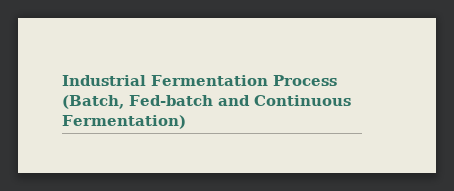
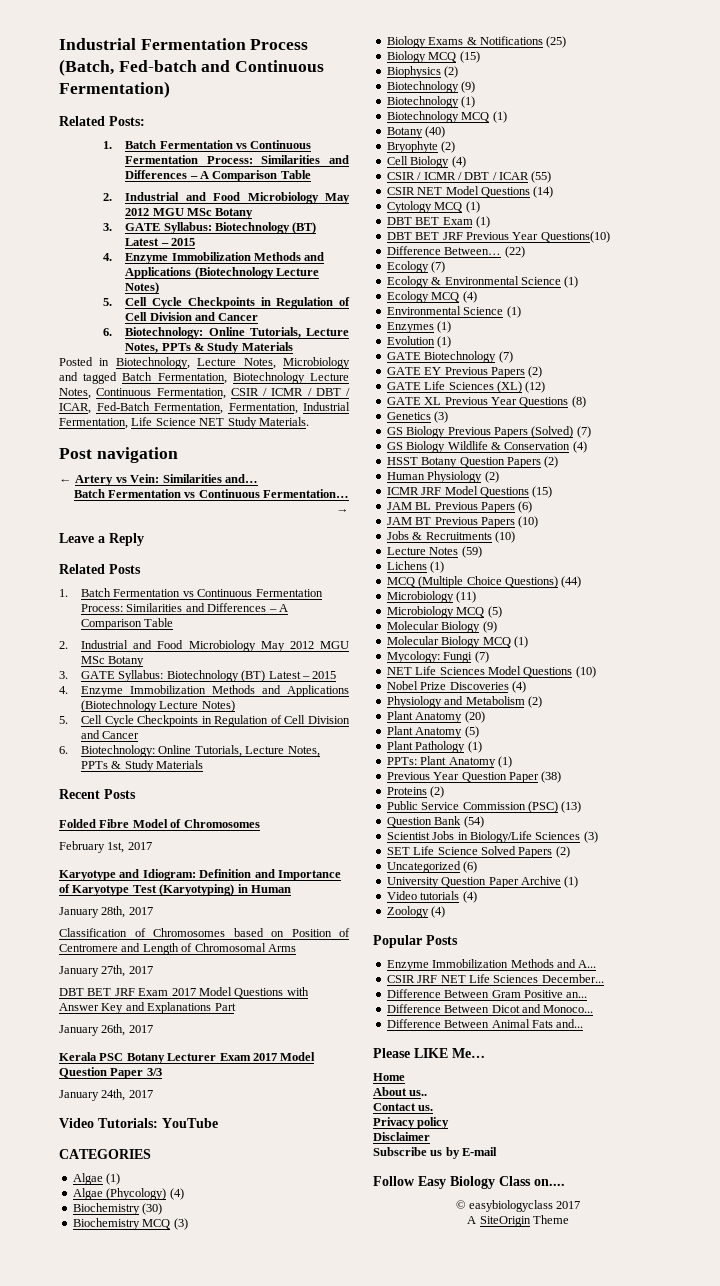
(186, 122) none -> [59,116,145,126] [103,140,312,149] [125,155,349,164] [125,170,311,182] [103,192,350,204] [125,208,254,219] [103,222,317,234] [125,238,195,246] [103,252,325,264] [125,267,319,279] [125,282,160,294] [103,297,350,309] [125,312,259,321] [103,327,349,339] [125,342,293,354] [59,357,350,369] [59,372,349,384] [59,388,350,399] [59,402,350,414] [59,417,309,429] [59,447,178,463] [59,474,258,486] [73,489,349,498] [336,509,349,513] [59,533,144,546] [59,564,141,574] [59,588,323,597] [81,603,288,612] [81,618,174,630] [59,640,349,652] [81,656,145,667] [59,670,337,682] [59,685,349,697] [81,700,235,712] [59,715,351,727] [81,730,140,739] [59,745,320,757] [81,760,204,772] [59,789,136,799] [59,819,260,828] [59,841,152,853] [59,869,341,881] [59,884,291,896] [59,906,153,918] [59,928,350,937] [59,943,296,955] [59,965,153,977] [59,987,309,998] [59,1002,236,1014] [59,1024,153,1036] [59,1052,316,1064] [59,1067,162,1079] [59,1089,153,1101] [59,1118,218,1128] [59,1149,151,1159] [72,1173,121,1185] [72,1188,184,1200] [72,1203,163,1215] [72,1218,188,1230] [386,36,567,48] [386,51,480,63] [386,66,459,78] [386,81,476,93] [386,96,476,108] [386,111,507,123] [386,126,446,138] [386,141,456,153] [386,156,466,168] [386,171,552,183] [386,186,554,198] [386,201,480,213] [386,216,490,228] [386,231,610,243] [386,246,525,258] [386,261,446,273] [386,276,579,288] [386,291,477,303] [386,306,521,318] [386,321,452,333] [386,336,452,348] [386,351,513,363] [386,366,543,378] [386,381,546,393] [386,396,586,408] [386,411,449,423] [386,426,591,438] [386,441,587,453] [386,456,559,468] [386,471,499,483] [386,486,553,498] [386,501,533,513] [386,516,539,528] [386,531,515,543] [386,546,482,558] [386,561,445,573] [386,576,582,588] [386,591,477,603] [386,606,502,618] [386,621,497,633] [386,636,528,648] [386,651,489,663] [386,666,596,678] [386,681,526,693] [386,696,542,708] [386,711,485,723] [386,726,479,738] [386,741,482,753] [386,756,512,768] [386,771,562,783] [386,786,445,798] [386,801,582,813] [386,816,484,828] [386,831,598,843] [386,846,570,858] [386,861,478,873] [386,876,579,888] [386,891,477,903] [386,906,446,918] [373,935,458,948] [386,959,597,971] [386,974,604,983] [386,989,588,998] [386,1004,594,1013] [386,1019,584,1028] [373,1048,485,1058] [373,1073,405,1081] [373,1087,428,1096] [373,1103,434,1111] [373,1117,450,1129] [373,1132,430,1141] [373,1147,498,1159] [373,1176,565,1189] [455,1200,581,1212] [467,1215,569,1227] // Related Posts: // 1. Batch Fermentation vs Continuous Fermentation Process: Similarities and Differences – A Comparison Table // 2. Industrial and Food Microbiology May 2012 MGU MSc Botany // 3. GATE Syllabus: Biotechnology (BT) Latest – 2015 // 4. Enzyme Immobilization Methods and Applications (Biotechnology Lecture Notes) // 5. Cell Cycle Checkpoints in Regulation of Cell Division and Cancer // 6. Biotechnology: Online Tutorials, Lecture Notes, PPTs & Study Materials // Posted in Biotechnology, Lecture Notes, Microbiology and tagged Batch Fermentation, Biotechnology Lecture Notes, Continuous Fermentation, CSIR / ICMR / DBT / ICAR, Fed-Batch Fermentation, Fermentation, Industrial Fermentation, Life Science NET Study Materials. // Post navigation // ← Artery vs Vein: Similarities and… // Batch Fermentation vs Continuous Fermentation… → // Leave a Reply // Related Posts // 1. Batch Fermentation vs Continuous Fermentation Process: Similarities and Differences – A Comparison Table // 2. Industrial and Food Microbiology May 2012 MGU MSc Botany // 3. GATE Syllabus: Biotechnology (BT) Latest – 2015 // 4. Enzyme Immobilization Methods and Applications (Biotechnology Lecture Notes) // 5. Cell Cycle Checkpoints in Regulation of Cell Division and Cancer // 6. Biotechnology: Online Tutorials, Lecture Notes, PPTs & Study Materials // Recent Posts // Folded Fibre Model of Chromosomes // February 1st, 2017 // Karyotype and Idiogram: Definition and Importance of Karyotype Test (Karyotyping) in Human // January 28th, 2017 // Classification of Chromosomes based on Position of Centromere and Length of Chromosomal Arms // January 27th, 2017 // DBT BET JRF Exam 2017 Model Questions with Answer Key and Explanations Part // January 26th, 2017 // Kerala PSC Botany Lecturer Exam 2017 Model Question Paper 3/3 // January 24th, 2017 // Video Tutorials: YouTube // CATEGORIES // Algae (1) // Algae (Phycology) (4) // Biochemistry (30) // Biochemistry MCQ (3) // Biology Exams & Notifications (25) // Biology MCQ (15) // Biophysics (2) // Biotechnology (9) // Biotechnology (1) // Biotechnology MCQ (1) // Botany (40) // Bryophyte (2) // Cell Biology (4) // CSIR / ICMR / DBT / ICAR (55) // CSIR NET Model Questions (14) // Cytology MCQ (1) // DBT BET Exam (1) // DBT BET JRF Previous Year Questions(10) // Difference Between… (22) // Ecology (7) // Ecology & Environmental Science (1) // Ecology MCQ (4) // Environmental Science (1) // Enzymes (1) // Evolution (1) // GATE Biotechnology (7) // GATE EY Previous Papers (2) // GATE Life Sciences (XL) (12) // GATE XL Previous Year Questions (8) // Genetics (3) // GS Biology Previous Papers (Solved) (7) // GS Biology Wildlife & Conservation (4) // HSST Botany Question Papers (2) // Human Physiology (2) // ICMR JRF Model Questions (15) // JAM BL Previous Papers (6) // JAM BT Previous Papers (10) // Jobs & Recruitments (10) // Lecture Notes (59) // Lichens (1) // MCQ (Multiple Choice Questions) (44) // Microbiology (11) // Microbiology MCQ (5) // Molecular Biology (9) // Molecular Biology MCQ (1) // Mycology: Fungi (7) // NET Life Sciences Model Questions (10) // Nobel Prize Discoveries (4) // Physiology and Metabolism (2) // Plant Anatomy (20) // Plant Anatomy (5) // Plant Pathology (1) // PPTs: Plant Anatomy (1) // Previous Year Question Paper (38) // Proteins (2) // Public Service Commission (PSC) (13) // Question Bank (54) // Scientist Jobs in Biology/Life Sciences (3) // SET Life Science Solved Papers (2) // Uncategorized (6) // University Question Paper Archive (1) // Video tutorials (4) // Zoology (4) // Popular Posts // Enzyme Immobilization Methods and A... // CSIR JRF NET Life Sciences December... // Difference Between Gram Positive an... // Difference Between Dicot and Monoco... // Difference Between Animal Fats and... // Please LIKE Me… // Home // About us.. // Contact us. // Privacy policy // Disclaimer // Subscribe us by E-mail // Follow Easy Biology Class on.... // © easybiologyclass 2017 // A SiteOrigin Theme

